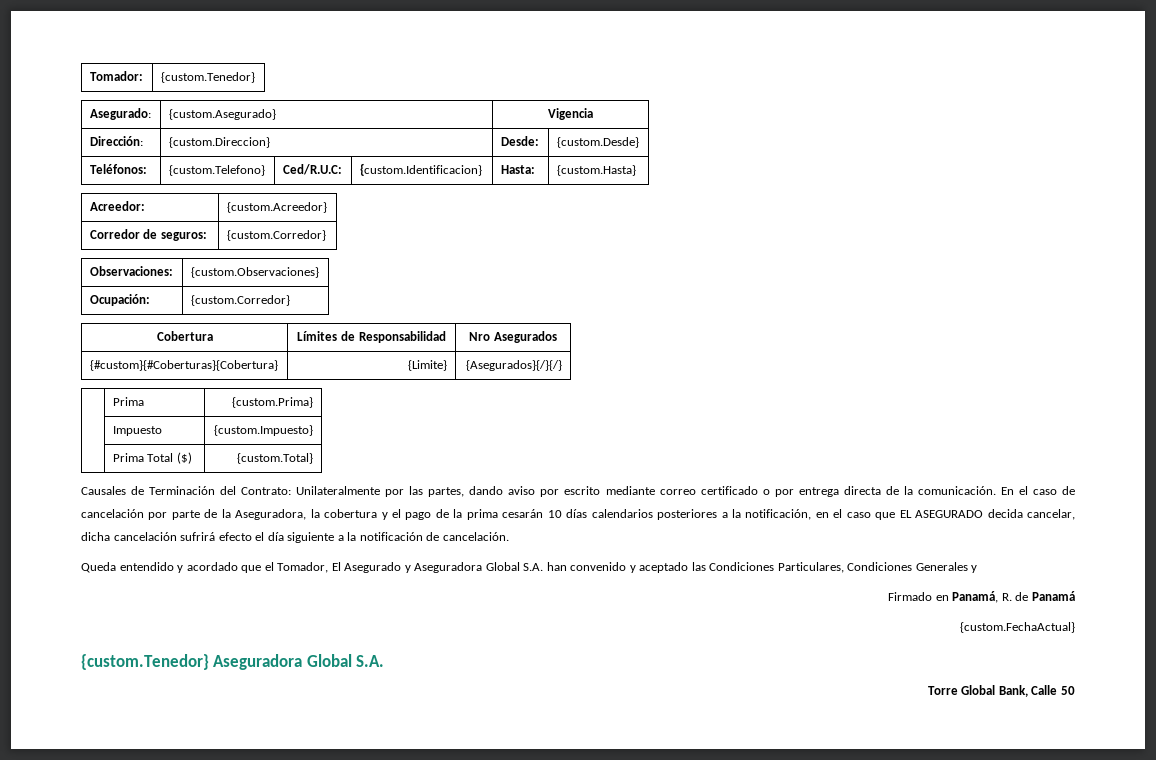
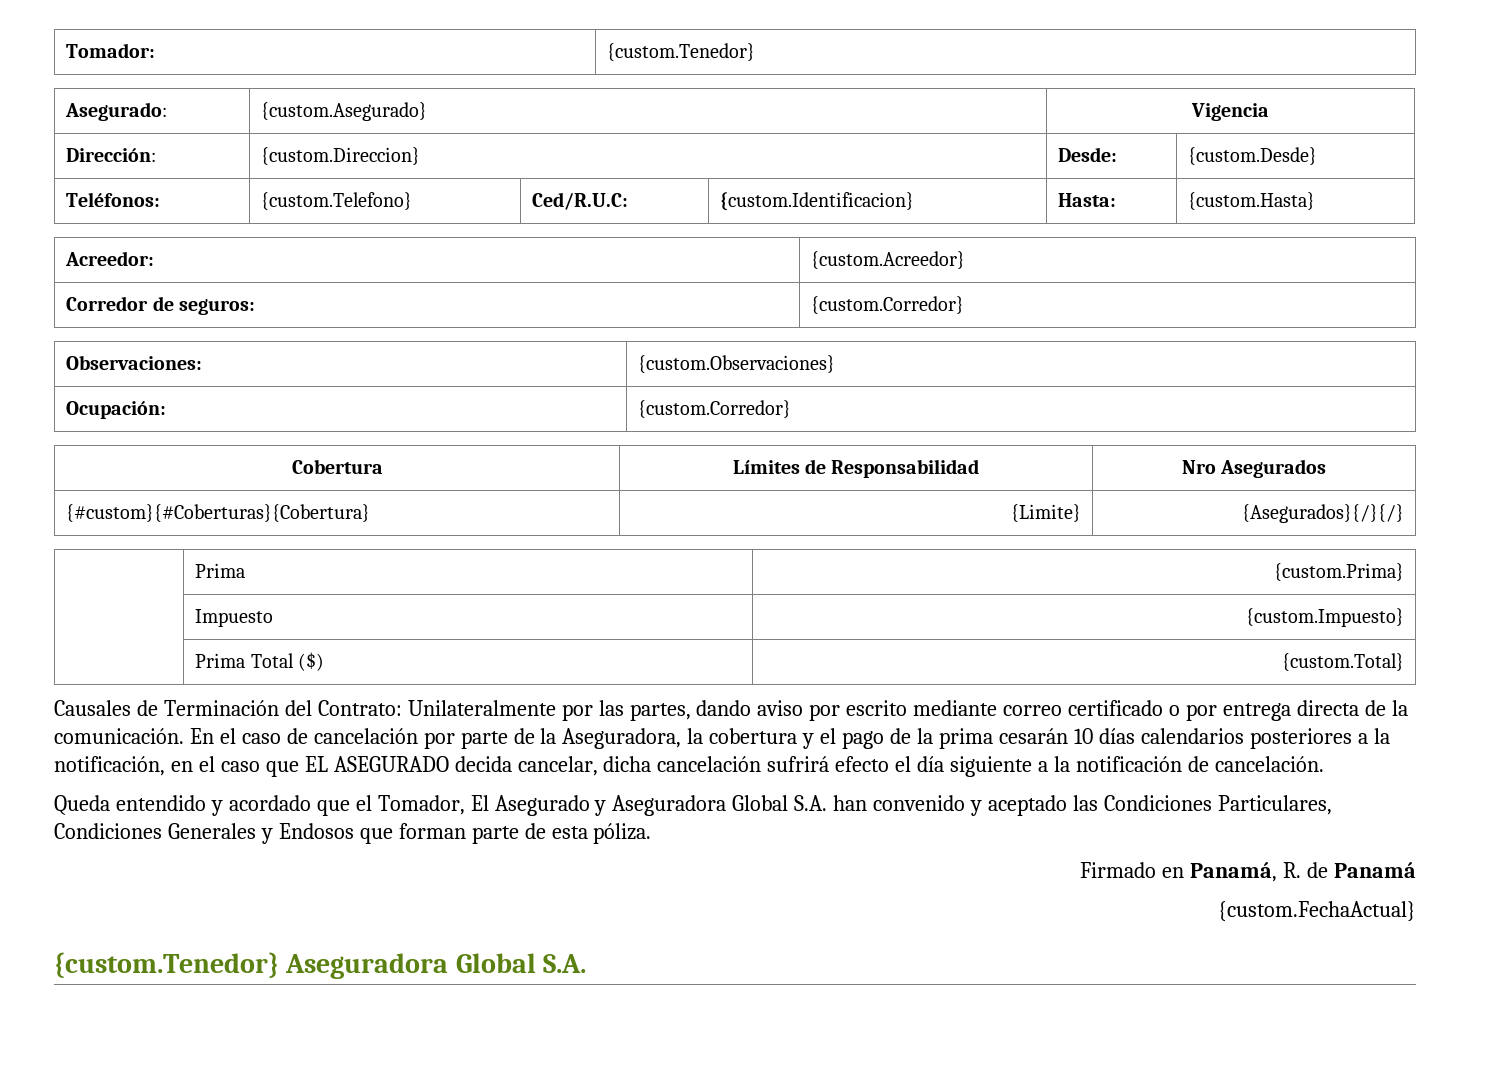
(978, 569) none -> [278,823,652,844] Endosos que forman parte de esta póliza.
[927,685,1075,697] // Torre Global Bank, Calle 50 -> (587, 963) none

